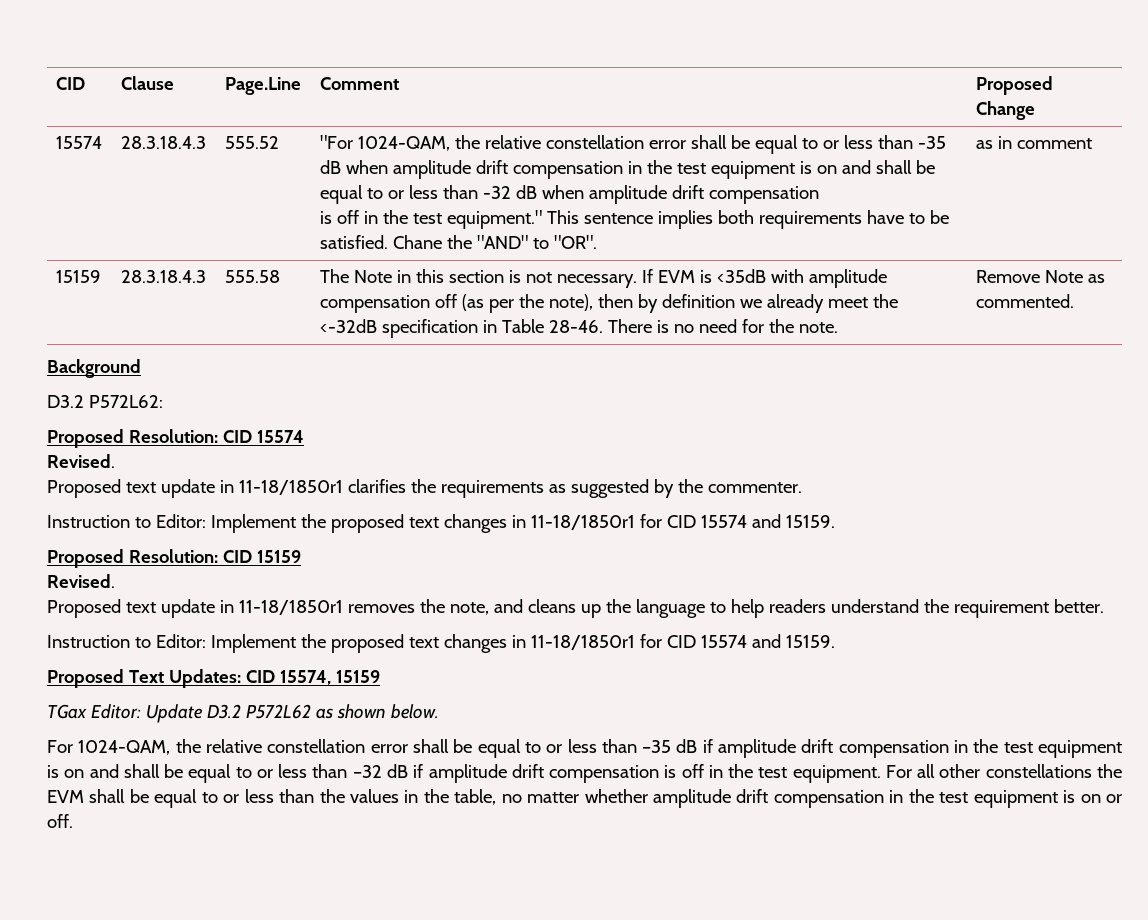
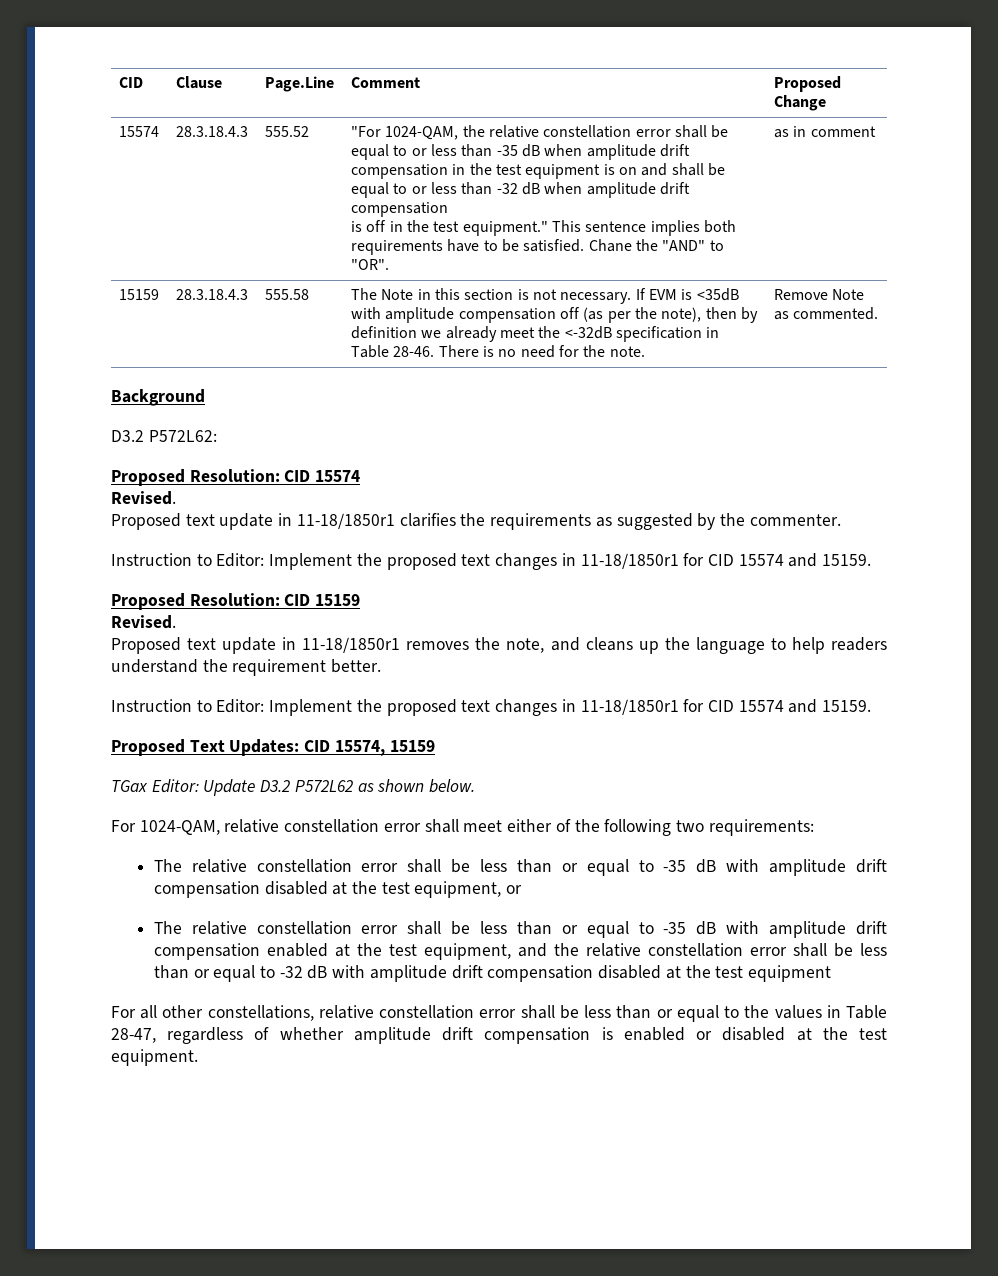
[175,739,1122,758] [47,764,1123,783] [47,789,1123,808] [47,814,73,828] the relative constellation error shall be equal to or less than –35 dB if amplitude drift compensation in the test equipment is on and shall be equal to or less than –32 dB if amplitude drift compensation is off in the test equipment. For all other constellations the EVM shall be equal to or less than the values in the table, no matter whether amplitude drift compensation in the test equipment is on or off. -> [224,819,814,836] [153,859,888,876] [153,881,523,898] [153,921,888,938] [153,943,888,960] [153,965,831,982] [111,1005,888,1022] [111,1027,888,1044] [111,1049,198,1066] relative constellation error shall meet either of the following two requirements: // The relative constellation error shall be less than or equal to -35 dB with amplitude drift compensation disabled at the test equipment, or // The relative constellation error shall be less than or equal to -35 dB with amplitude drift compensation enabled at the test equipment, and the relative constellation error shall be less than or equal to -32 dB with amplitude drift compensation disabled at the test equipment // For all other constellations, relative constellation error shall be less than or equal to the values in Table 28-47, regardless of whether amplitude drift compensation is enabled or disabled at the test equipment.

